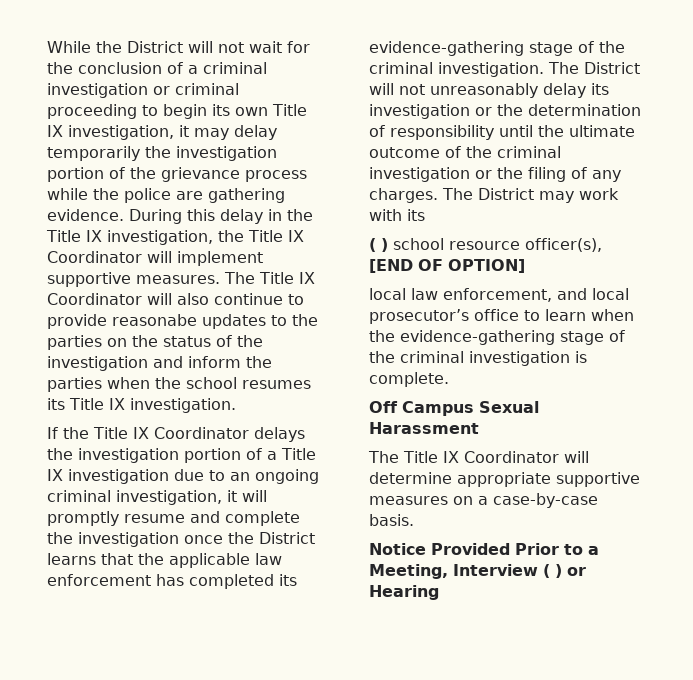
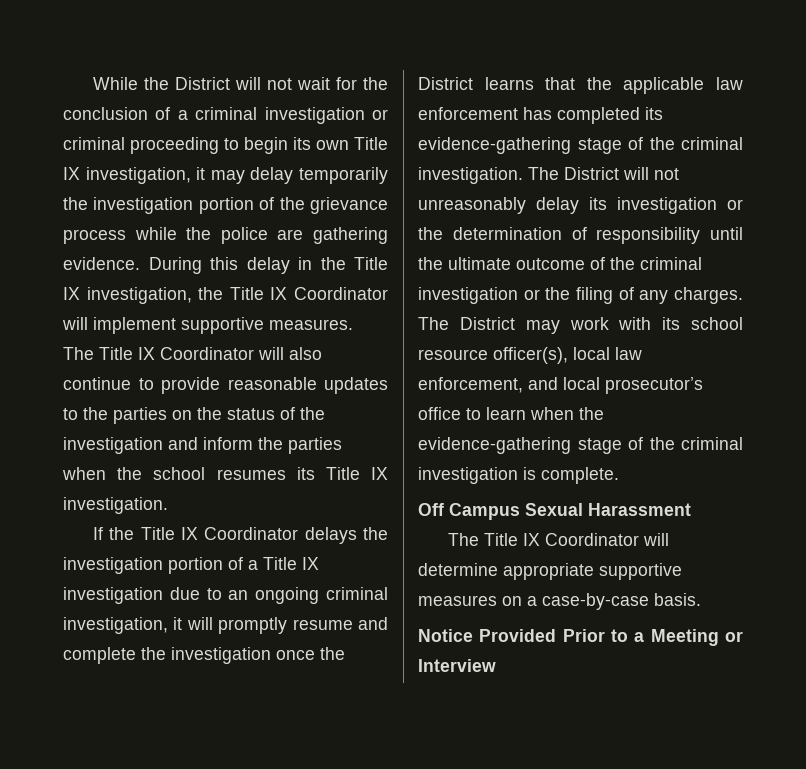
[112,314,197,326] reasonabe -> [227,377,317,390] reasonable
[369,238,388,252] // ( ) -> (681, 323) none
[369,259,525,273] [END OF OPTION] // -> (568, 355) none
[369,564,586,579] [369,585,439,600] Meeting, Interview ( ) or Hearing -> [650,629,743,646] [418,659,496,672] Meeting or Interview

